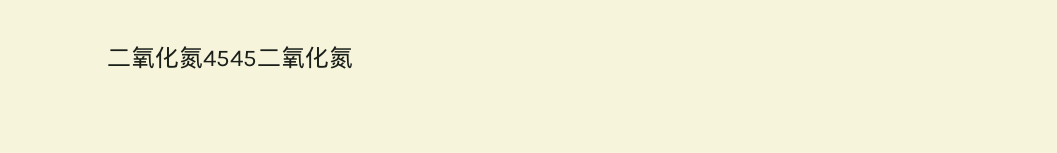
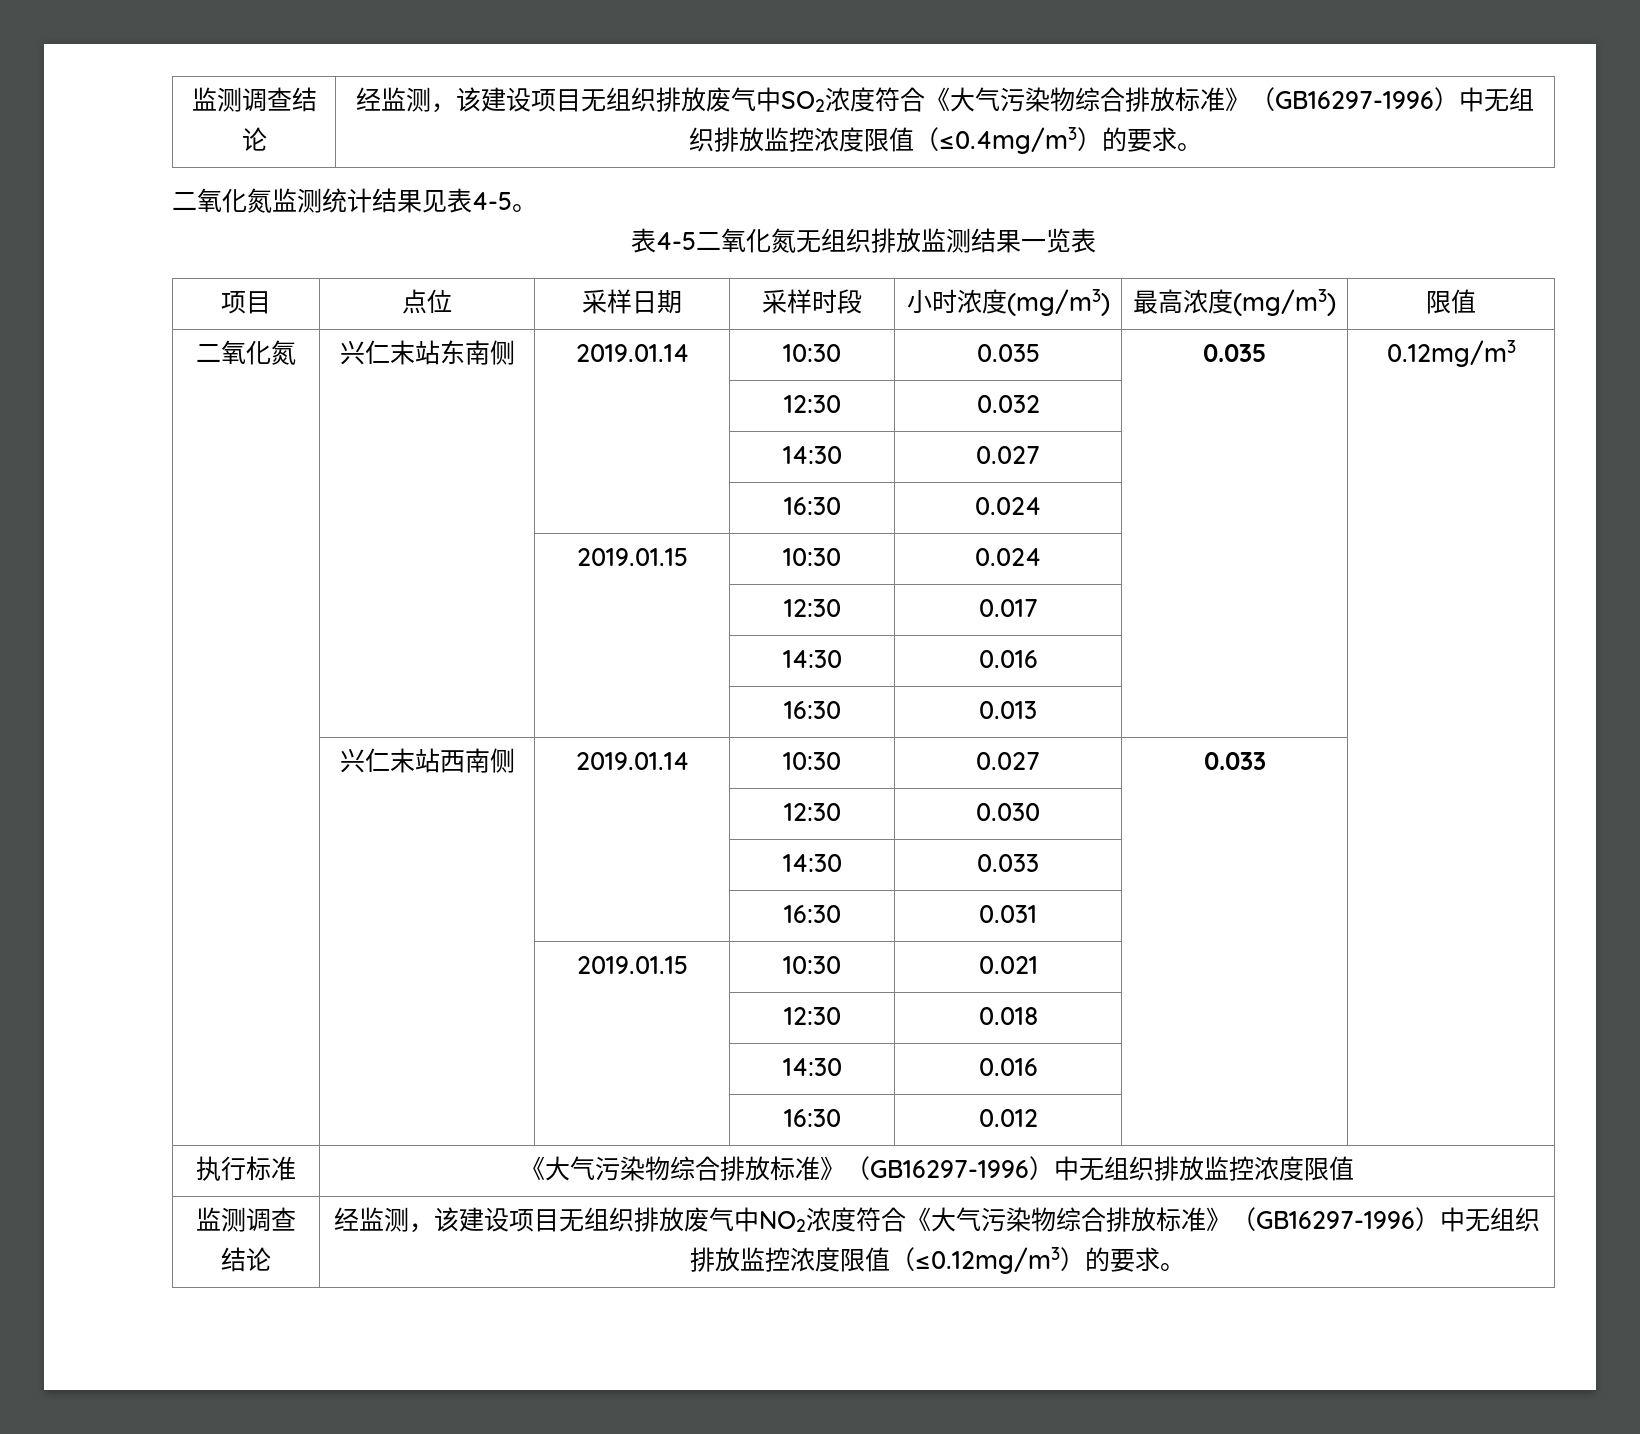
[107,46,353,69] 二氧化氮4545二氧化氮 -> [191,87,317,112] [241,127,267,151] [356,87,1534,113] [688,127,1202,154] [172,188,537,213] [631,228,1096,253] [221,291,271,314] [402,289,452,314] [582,289,682,314] [762,289,862,314] [906,289,1110,316] [1133,289,1336,316] [1426,289,1476,314] [196,340,296,365] [339,340,515,365] [575,344,689,362] [783,344,841,362] [976,344,1040,362] [1203,344,1266,362] [1386,340,1516,367] [783,395,841,413] [976,395,1040,413] [782,446,842,464] [976,446,1040,464] [783,497,841,515] [975,497,1041,515] [576,548,688,566] [783,548,841,566] [975,548,1041,566] [783,599,841,617] [978,599,1038,617] [782,650,842,668] [978,650,1038,668] [783,701,841,719] [979,701,1037,719] [339,748,515,773] [575,752,689,770] [783,752,841,770] [976,752,1040,770] [1203,752,1266,770] [783,803,841,821] [976,803,1040,821] [782,854,842,872] [977,854,1039,872] [783,905,841,923] [979,905,1037,923] [576,956,688,974] [783,956,841,974] [978,956,1038,974] [783,1007,841,1025] [978,1007,1038,1025] [782,1058,842,1076] [978,1058,1038,1076] [783,1109,841,1127] [978,1109,1038,1127] [196,1156,296,1181] [520,1156,1354,1181] [196,1207,296,1232] [221,1247,271,1272] [334,1207,1540,1233] [689,1247,1185,1274] 监测调查结论 | 经监测，该建设项目无组织排放废气中SO2浓度符合《大气污染物综合排放标准》（GB16297-1996）中无组织排放监控浓度限值（≤0.4mg/m3）的要求。 // 二氧化氮监测统计结果见表4-5。 // 表4-5二氧化氮无组织排放监测结果一览表 // 项目 | 点位 | 采样日期 | 采样时段 | 小时浓度(mg/m3) | 最高浓度(mg/m3) | 限值 // 二氧化氮 | 兴仁末站东南侧 | 2019.01.14 | 10:30 | 0.035 | 0.035 | 0.12mg/m3 // | | | 12:30 | 0.032 | | // | | | 14:30 | 0.027 | | // | | | 16:30 | 0.024 | | // | | 2019.01.15 | 10:30 | 0.024 | | // | | | 12:30 | 0.017 | | // | | | 14:30 | 0.016 | | // | | | 16:30 | 0.013 | | // | 兴仁末站西南侧 | 2019.01.14 | 10:30 | 0.027 | 0.033 | // | | | 12:30 | 0.030 | | // | | | 14:30 | 0.033 | | // | | | 16:30 | 0.031 | | // | | 2019.01.15 | 10:30 | 0.021 | | // | | | 12:30 | 0.018 | | // | | | 14:30 | 0.016 | | // | | | 16:30 | 0.012 | | // 执行标准 | 《大气污染物综合排放标准》（GB16297-1996）中无组织排放监控浓度限值 // 监测调查结论 | 经监测，该建设项目无组织排放废气中NO2浓度符合《大气污染物综合排放标准》（GB16297-1996）中无组织排放监控浓度限值（≤0.12mg/m3）的要求。

